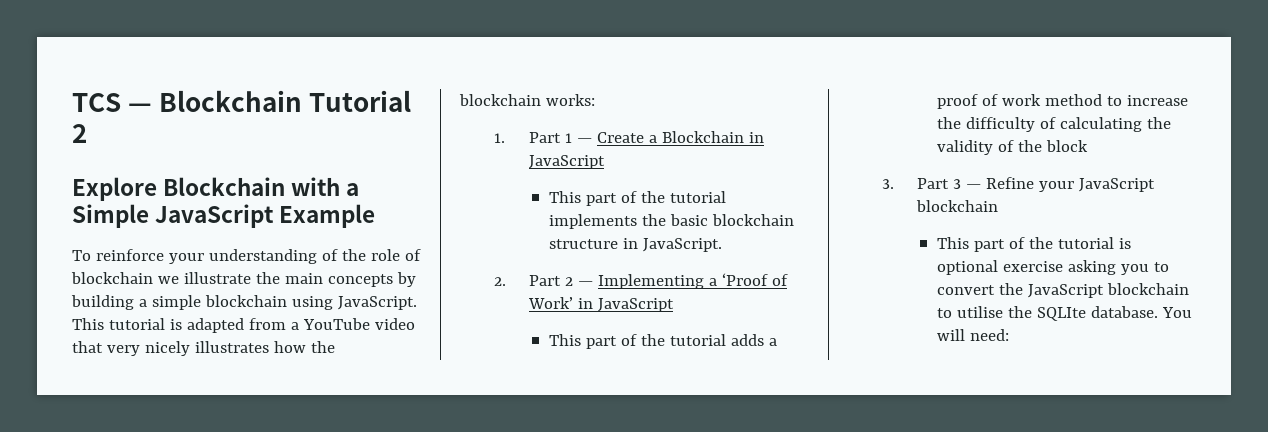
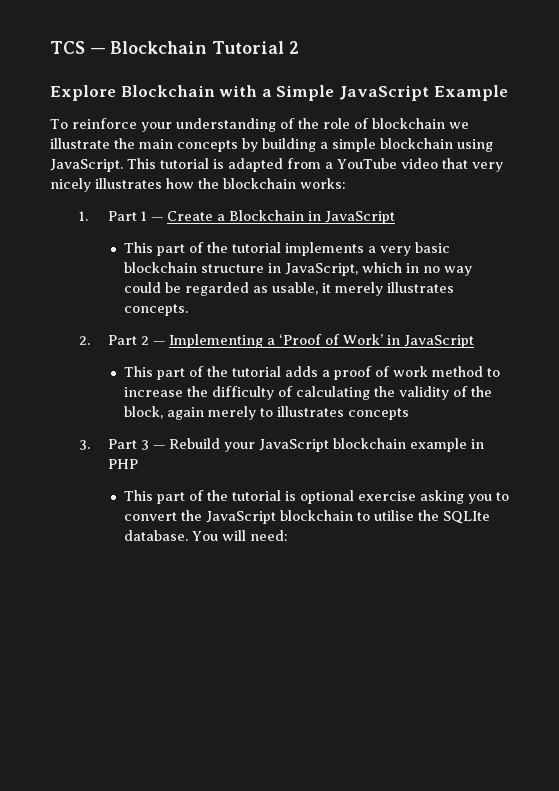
[641,214,666,226] the -> [367,246,411,256] a very
[642,238,722,252] JavaScript. -> [284,262,472,276] [123,282,454,296] [123,304,188,316] JavaScript, which in no way could be regarded as usable, it merely illustrates concepts.
[1045,140,1088,152] block -> [123,406,409,420] block, again merely to illustrates concepts
[985,177,1034,189] Refine -> [168,438,220,449] Rebuild
(998, 206) none -> [409,438,484,452] [107,459,138,469] example in PHP

